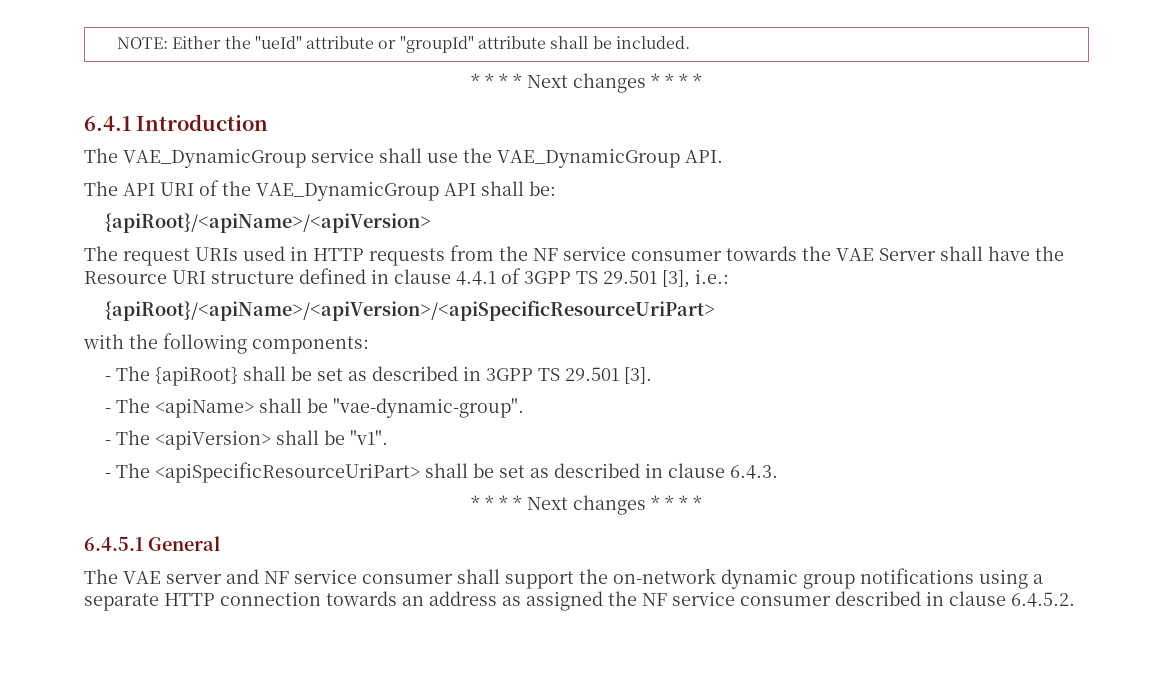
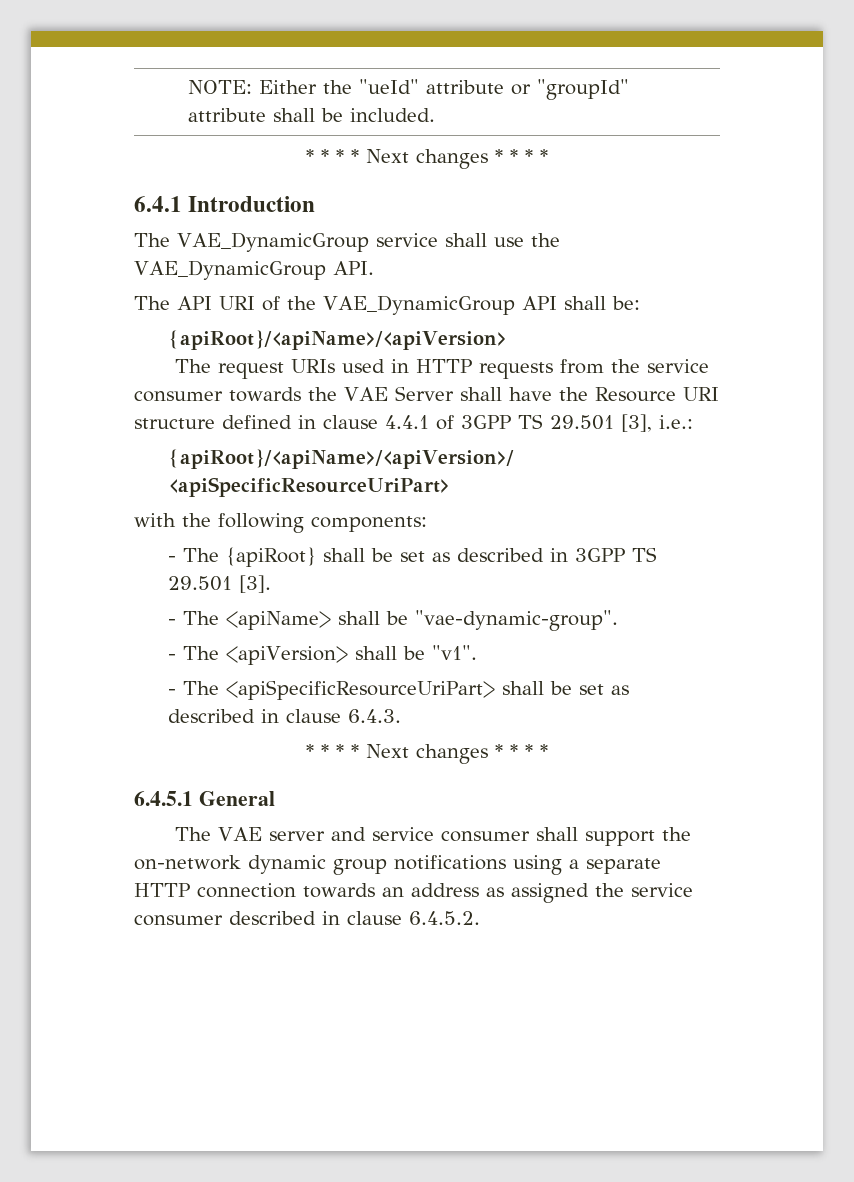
[533,248,558,261] NF -> (641, 366) none
[264,571,289,584] NF -> (367, 834) none
[642,593,667,606] NF -> (624, 890) none

